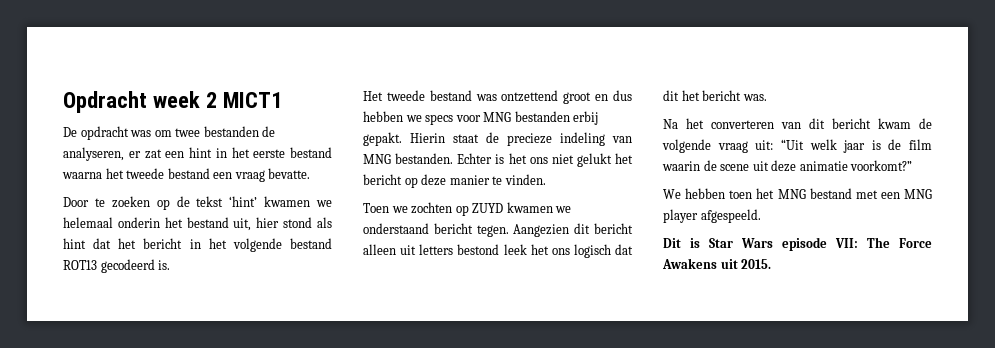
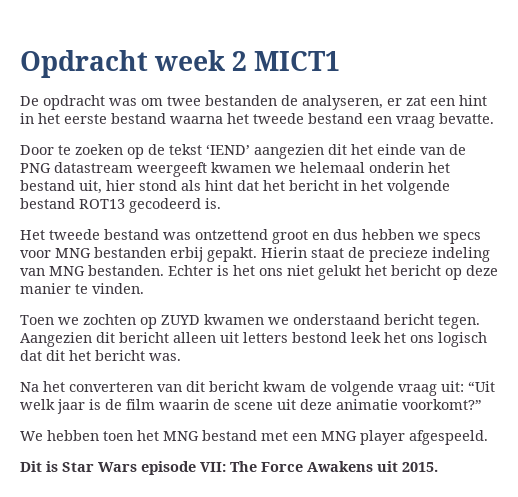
[229,196,258,207] ‘hint’ -> [206,144,466,159] [20,162,207,177] ‘IEND’ aangezien dit het einde van de PNG datastream weergeeft

